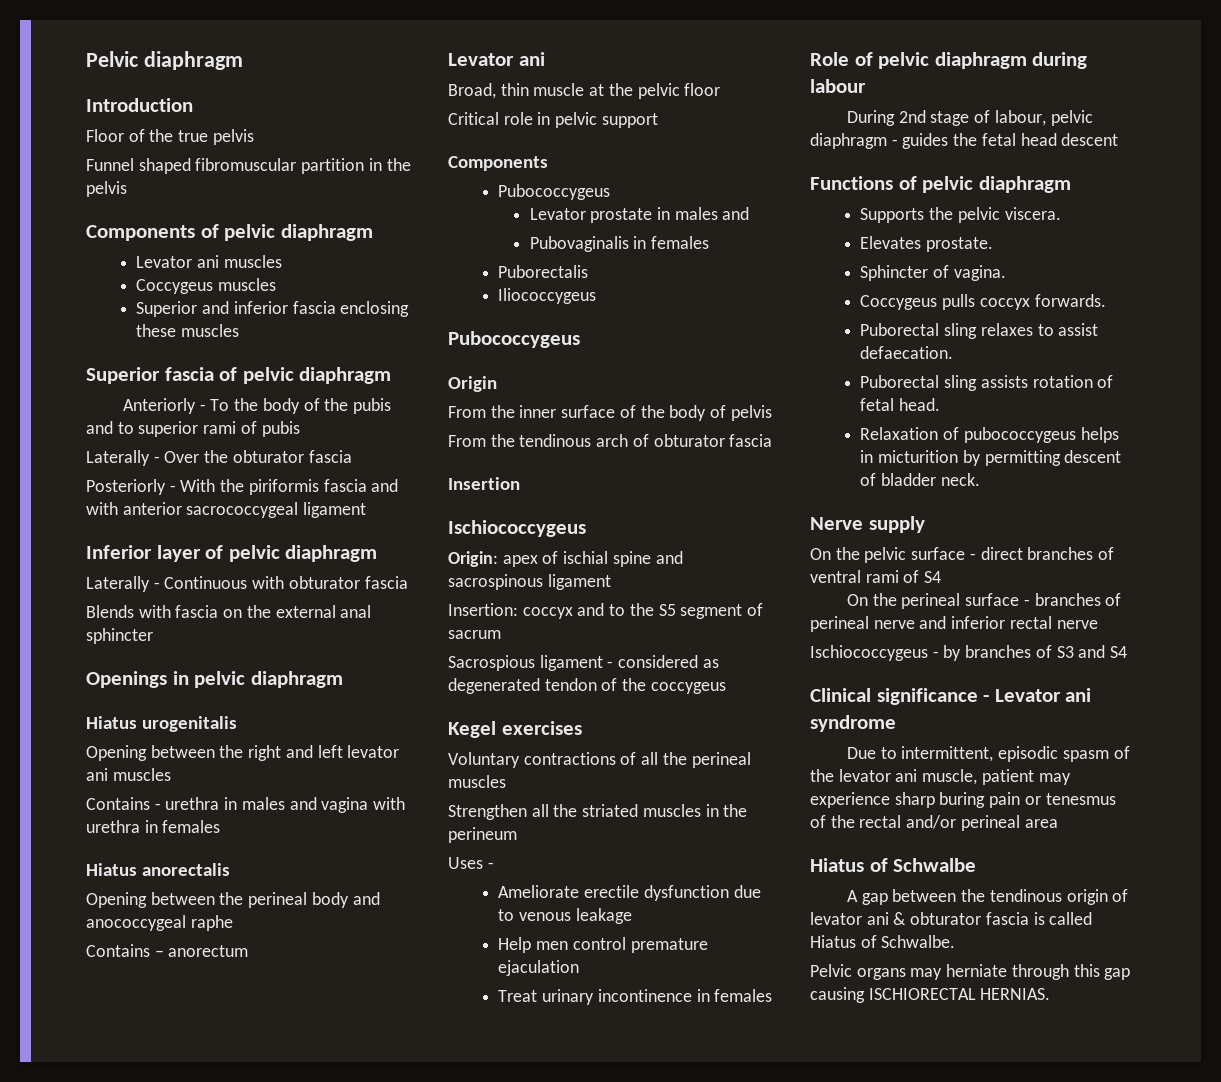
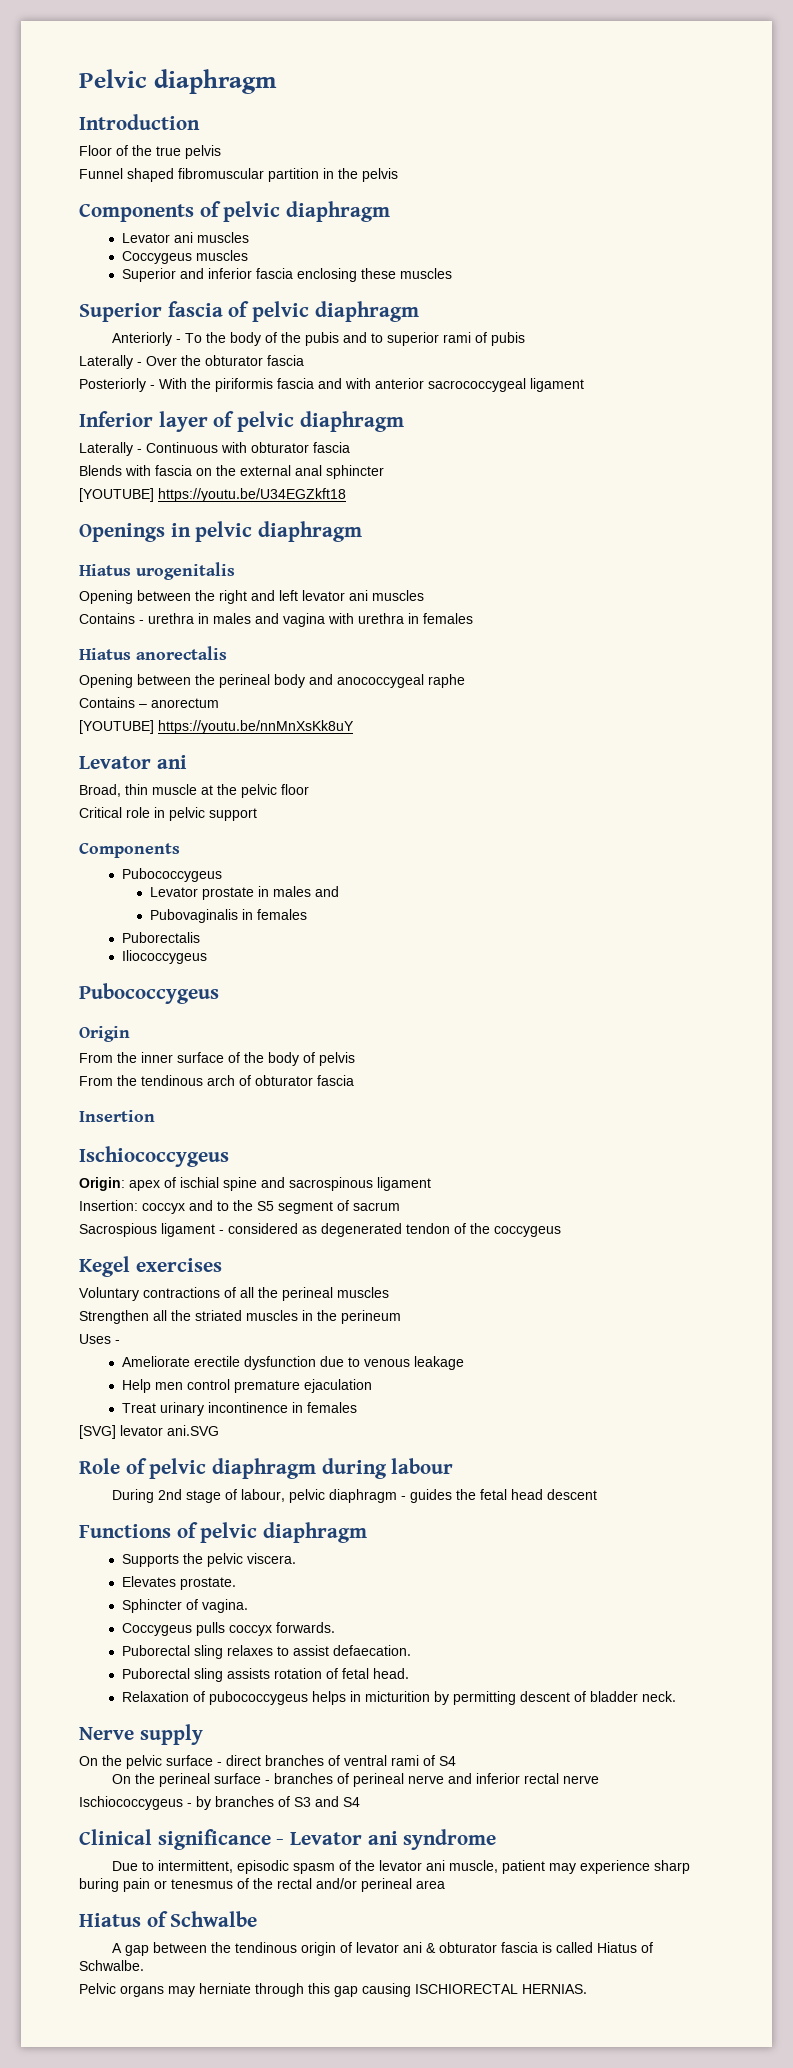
(153, 636) none -> [79,488,346,502] // [YOUTUBE] https://youtu.be/U34EGZkft18
(249, 951) none -> [79,720,354,734] // [YOUTUBE] https://youtu.be/nnMnXsKk8uY
(773, 995) none -> [79,1425,219,1439] // [SVG] levator ani.SVG

